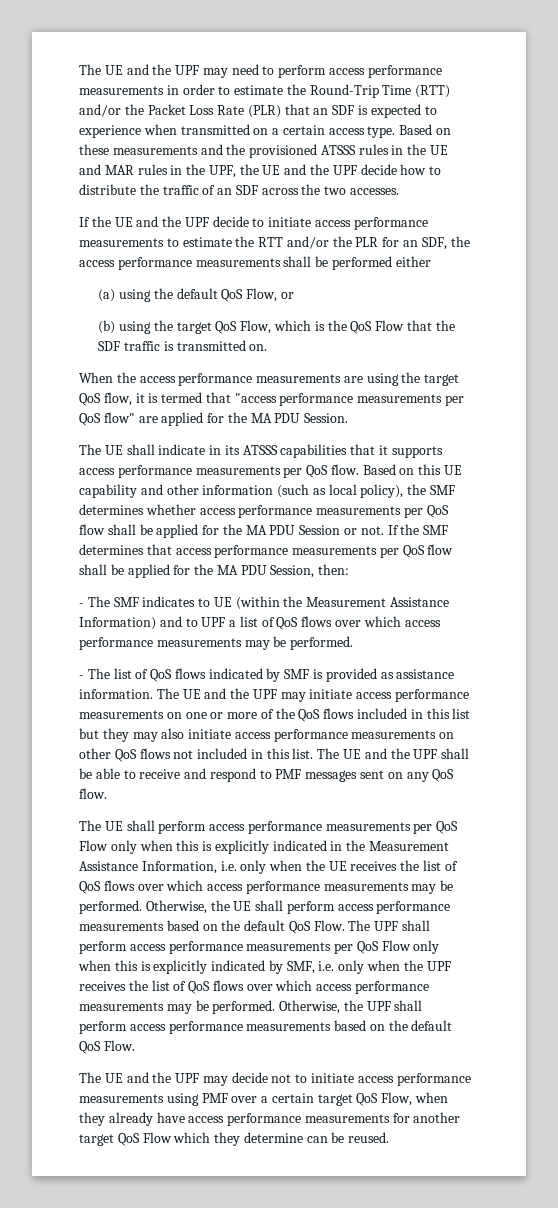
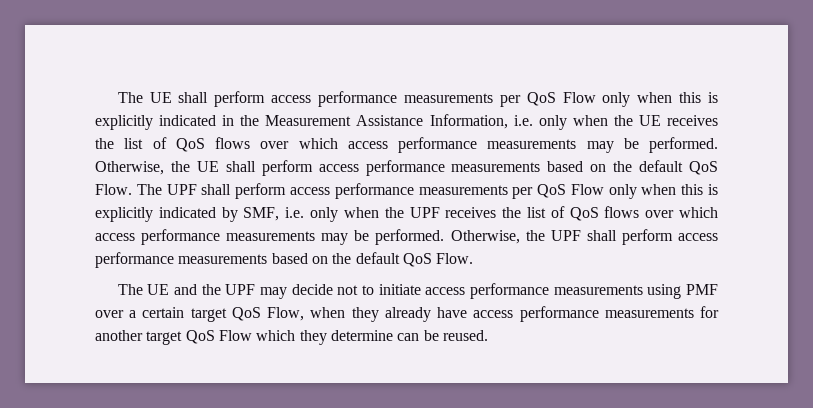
[79,64,442,78] [79,84,451,98] [79,104,437,118] [79,124,452,138] [79,144,449,158] [79,164,442,178] [79,184,400,195] [79,216,428,230] [79,236,470,250] [79,256,431,270] [98,288,294,302] [98,320,455,334] [98,340,268,351] [79,372,460,386] [79,392,465,406] [79,412,349,426] [79,444,443,458] [79,464,463,478] [79,484,456,498] [79,504,449,518] [79,524,449,538] [79,544,454,558] [79,564,350,578] [79,596,450,610] [79,616,441,630] [79,636,354,650] [79,668,455,682] [79,688,470,702] [79,708,471,722] [79,728,455,742] [79,748,470,762] [79,768,455,782] [79,788,107,799] [79,820,123,831] The UE and the UPF may need to perform access performance measurements in order to estimate the Round-Trip Time (RTT) and/or the Packet Loss Rate (PLR) that an SDF is expected to experience when transmitted on a certain access type. Based on these measurements and the provisioned ATSSS rules in the UE and MAR rules in the UPF, the UE and the UPF decide how to distribute the traffic of an SDF across the two accesses. // If the UE and the UPF decide to initiate access performance measurements to estimate the RTT and/or the PLR for an SDF, the access performance measurements shall be performed either // (a) using the default QoS Flow, or // (b) using the target QoS Flow, which is the QoS Flow that the SDF traffic is transmitted on. // When the access performance measurements are using the target QoS flow, it is termed that "access performance measurements per QoS flow" are applied for the MA PDU Session. // The UE shall indicate in its ATSSS capabilities that it supports access performance measurements per QoS flow. Based on this UE capability and other information (such as local policy), the SMF determines whether access performance measurements per QoS flow shall be applied for the MA PDU Session or not. If the SMF determines that access performance measurements per QoS flow shall be applied for the MA PDU Session, then: // - The SMF indicates to UE (within the Measurement Assistance Information) and to UPF a list of QoS flows over which access performance measurements may be performed. // - The list of QoS flows indicated by SMF is provided as assistance information. The UE and the UPF may initiate access performance measurements on one or more of the QoS flows included in this list but they may also initiate access performance measurements on other QoS flows not included in this list. The UE and the UPF shall be able to receive and respond to PMF messages sent on any QoS flow. // The UE -> [117,92,172,103] The UE

